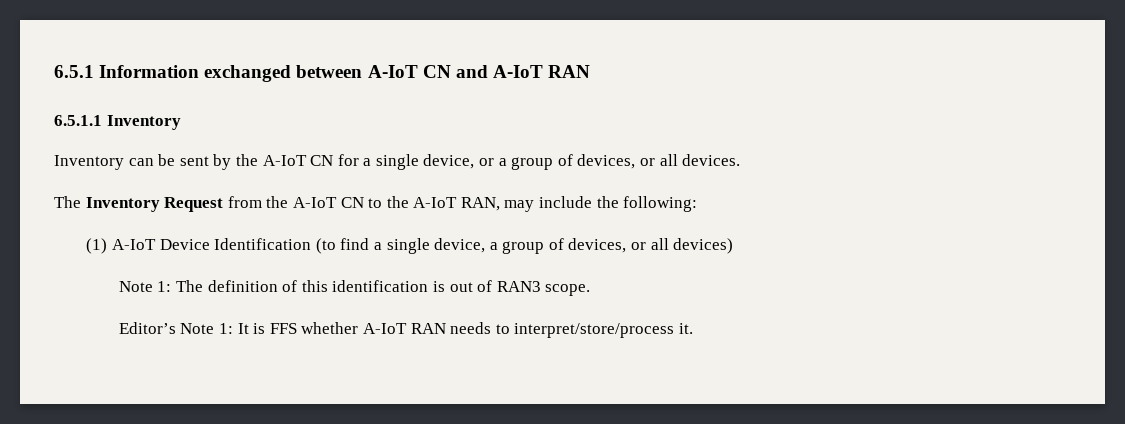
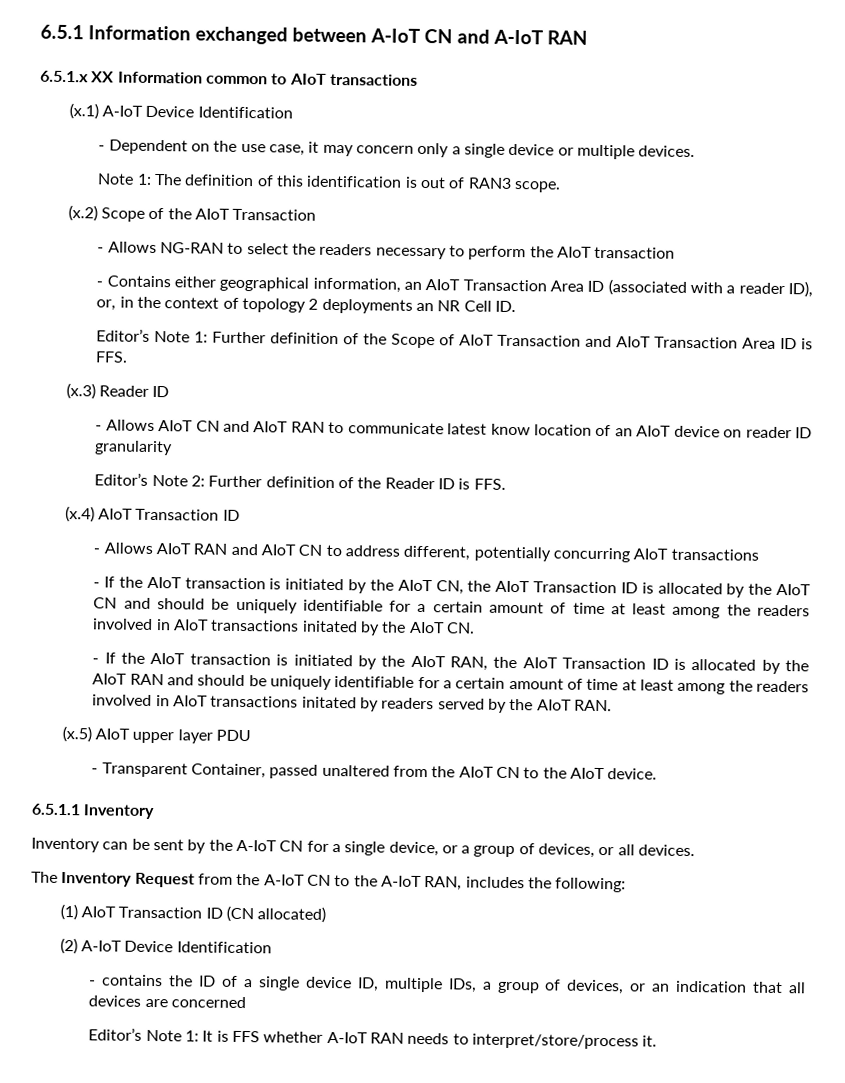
(591, 71) none -> [40,70,418,86] [68,103,293,120] [98,139,696,160] [97,173,561,193] [67,205,317,222] [97,241,676,261] [96,275,814,298] [96,296,516,314] [96,328,814,350] [95,351,129,363] [65,383,170,400] [95,419,812,439] [94,440,174,456] [94,472,506,490] [64,505,240,523] [93,542,759,563] [93,576,811,598] [93,597,811,619] [92,618,475,636] [92,652,809,675] [92,673,809,695] [92,694,612,713] [61,725,251,744] [91,762,658,780] // 6.5.1.x XX Information common to AIoT transactions // (x.1) A-IoT Device Identification // - Dependent on the use case, it may concern only a single device or multiple devices. // Note 1: The definition of this identification is out of RAN3 scope. // (x.2) Scope of the AIoT Transaction // - Allows NG-RAN to select the readers necessary to perform the AIoT transaction // - Contains either geographical information, an AIoT Transaction Area ID (associated with a reader ID), or, in the context of topology 2 deployments an NR Cell ID. // Editor’s Note 1: Further definition of the Scope of AIoT Transaction and AIoT Transaction Area ID is FFS. // (x.3) Reader ID // - Allows AIoT CN and AIoT RAN to communicate latest know location of an AIoT device on reader ID granularity // Editor’s Note 2: Further definition of the Reader ID is FFS. // (x.4) AIoT Transaction ID // - Allows AIoT RAN and AIoT CN to address different, potentially concurring AIoT transactions // - If the AIoT transaction is initiated by the AIoT CN, the AIoT Transaction ID is allocated by the AIoT CN and should be uniquely identifiable for a certain amount of time at least among the readers involved in AIoT transactions initated by the AIoT CN. // - If the AIoT transaction is initiated by the AIoT RAN, the AIoT Transaction ID is allocated by the AIoT RAN and should be uniquely identifiable for a certain amount of time at least among the readers involved in AIoT transactions initated by readers served by the AIoT RAN. // (x.5) AIoT upper layer PDU // - Transparent Container, passed unaltered from the AIoT CN to the AIoT device.
[504,196,593,212] may include -> [465,876,525,889] includes
[112,238,734,254] [118,280,591,296] A-IoT Device Identification (to find a single device, a group of devices, or all devices) // Note 1: The definition of this identification is out of RAN3 scope. -> [81,905,327,923] [59,937,272,955] [89,974,807,995] [88,995,247,1009] AIoT Transaction ID (CN allocated) // (2) A-IoT Device Identification // - contains the ID of a single device ID, multiple IDs, a group of devices, or an indication that all devices are concerned

